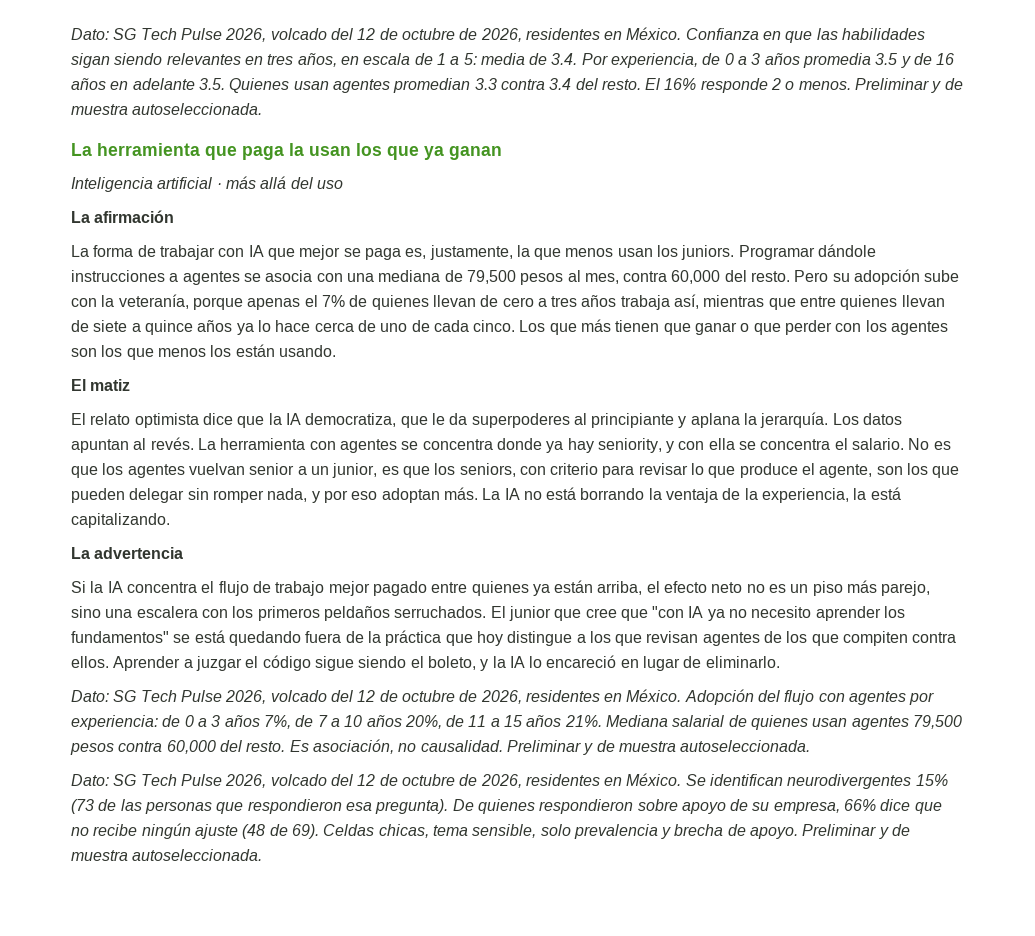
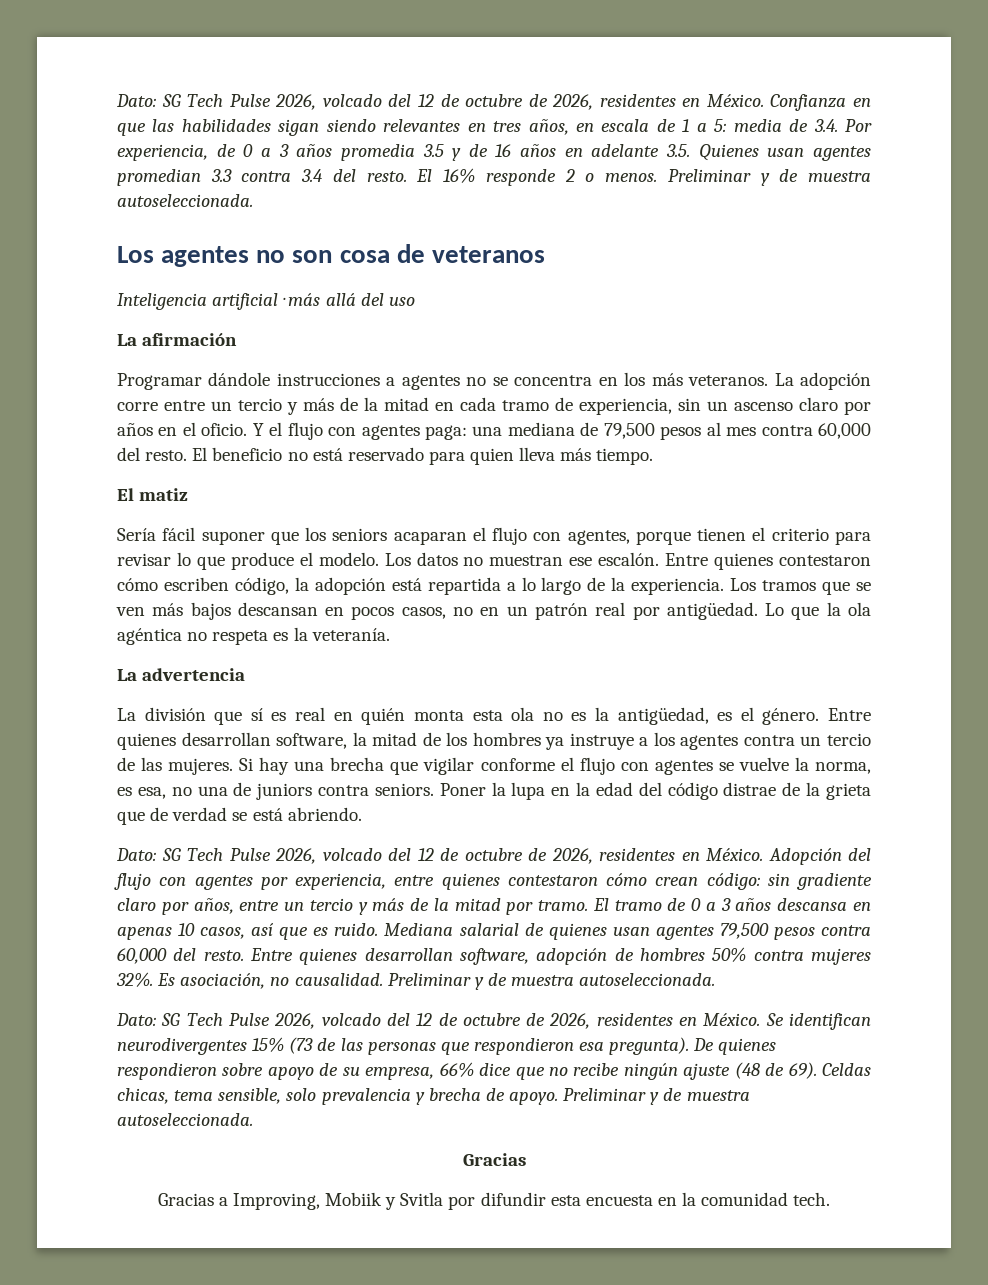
[71,143,502,160] La herramienta que paga la usan los que ya ganan -> [117,244,545,267] Los agentes no son cosa de veteranos
[71,245,735,260] La forma de trabajar con IA que mejor se paga es, justamente, la que menos usan los juniors. -> (238, 339) none
[243,270,343,282] se asocia con -> [466,372,871,390] [117,397,871,415] [117,422,468,440] no se concentra en los más veteranos. La adopción corre entre un tercio y más de la mitad en cada tramo de experiencia, sin un ascenso claro por años en el oficio. Y el flujo con agentes paga:
[584,269,960,285] [71,294,945,310] [71,319,949,335] [71,344,336,360] [71,379,131,391] [71,412,903,428] [71,437,951,453] [71,463,546,478] mes, contra 60,000 del resto. Pero su adopción sube con la veteranía, porque apenas el 7% de quienes llevan de cero a tres años trabaja así, mientras que entre quienes llevan de siete a quince años ya lo hace cerca de uno de cada cinco. Los que más tienen que ganar o que perder con los agentes son los que menos los están usando. // El matiz // El relato optimista dice que la IA democratiza, que le da superpoderes al principiante y aplana la jerarquía. Los datos apuntan al revés. La herramienta con agentes se concentra donde ya hay seniority, y con ella se concentra el salario. No es que los agentes vuelvan senior a un junior, es que los seniors, con -> [726,423,872,439] [117,447,654,465] [117,488,189,501] [117,527,766,545] mes contra 60,000 del resto. El beneficio no está reservado para quien lleva más tiempo. // El matiz // Sería fácil suponer que los seniors acaparan el flujo con agentes, porque tienen el
[819,463,960,478] [71,487,901,503] [71,513,170,528] [71,547,184,559] [71,580,931,596] [71,606,906,621] [71,630,957,646] [71,655,780,671] agente, son los que pueden delegar sin romper nada, y por eso adoptan más. La IA no está borrando la ventaja de la experiencia, la está capitalizando. // La advertencia // Si la IA concentra el flujo de trabajo mejor pagado entre quienes ya están arriba, el efecto neto no es un piso más parejo, sino una escalera con los primeros peldaños serruchados. El junior que cree que "con IA ya no necesito aprender los fundamentos" se está quedando fuera de la práctica que hoy distingue a los que revisan agentes de los que compiten contra ellos. Aprender a juzgar el código sigue siendo el boleto, y la IA lo encareció en lugar de eliminarlo. -> [318,552,872,570] [117,577,871,595] [116,602,871,620] [117,627,390,645] [117,668,246,681] [117,707,871,725] [117,732,871,750] [117,757,871,775] [117,782,872,800] [117,807,362,825] modelo. Los datos no muestran ese escalón. Entre quienes contestaron cómo escriben código, la adopción está repartida a lo largo de la experiencia. Los tramos que se ven más bajos descansan en pocos casos, no en un patrón real por antigüedad. Lo que la ola agéntica no respeta es la veteranía. // La advertencia // La división que sí es real en quién monta esta ola no es la antigüedad, es el género. Entre quienes desarrollan software, la mitad de los hombres ya instruye a los agentes contra un tercio de las mujeres. Si hay una brecha que vigilar conforme el flujo con agentes se vuelve la norma, es esa, no una de juniors contra seniors. Poner la lupa en la edad del código distrae de la grieta que de verdad se está abriendo.
[71,715,602,730] experiencia: de 0 a 3 años 7%, de 7 a 10 años 20%, de 11 a 15 años 21%. -> [295,873,872,890] [117,897,872,915] [117,923,379,940] experiencia, entre quienes contestaron cómo crean código: sin gradiente claro por años, entre un tercio y más de la mitad por tramo. El tramo de 0 a 3 años descansa en apenas 10 casos, así que es ruido.
(286, 746) none -> [250,947,872,965] [116,972,153,987] Entre quienes desarrollan software, adopción de hombres 50% contra mujeres 32%.
(263, 855) none -> [462,1153,526,1166] [157,1192,831,1210] // Gracias // Gracias a Improving, Mobiik y Svitla por difundir esta encuesta en la comunidad tech.

